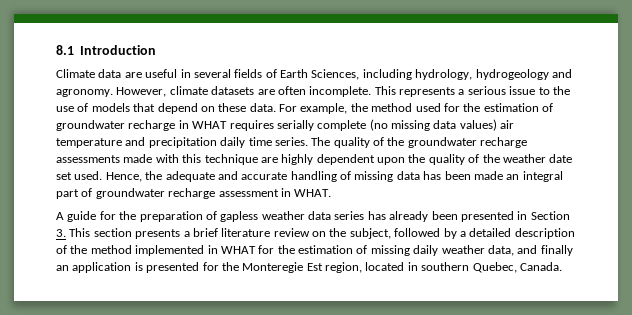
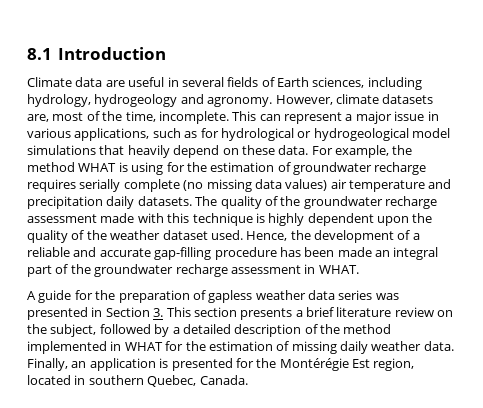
[311,69,360,80] Sciences, -> [312,77,365,88] sciences,
[257,86,570,97] [56,103,156,112] are often incomplete. This represents a serious issue to the use of models that -> [27,111,439,124] [27,128,450,141] [27,145,170,158] are, most of the time, incomplete. This can represent a major issue in various applications, such as for hydrological or hydrogeological model simulations that heavily
[415,103,441,112] used -> [78,162,164,175] WHAT is using
[178,120,228,129] in WHAT -> (427, 168) none
[248,137,308,146] time series. -> [137,196,192,206] datasets.
[56,155,120,163] assessments -> [27,214,97,223] assessment
[260,157,278,163] are -> [255,213,265,223] is
[549,154,573,163] [56,172,72,180] date set -> [162,230,208,240] dataset
[165,171,420,182] adequate and accurate handling of missing data -> [314,230,420,243] [27,247,277,260] development of a reliable and accurate gap-filling procedure
(93, 192) none -> [70,264,91,274] the
[367,211,458,222] has already been -> [375,293,399,300] was
[487,245,573,256] data, and finally -> [423,341,454,351] [27,358,68,371] data. Finally,
[242,262,304,273] Monteregie -> [279,358,349,371] Montérégie

